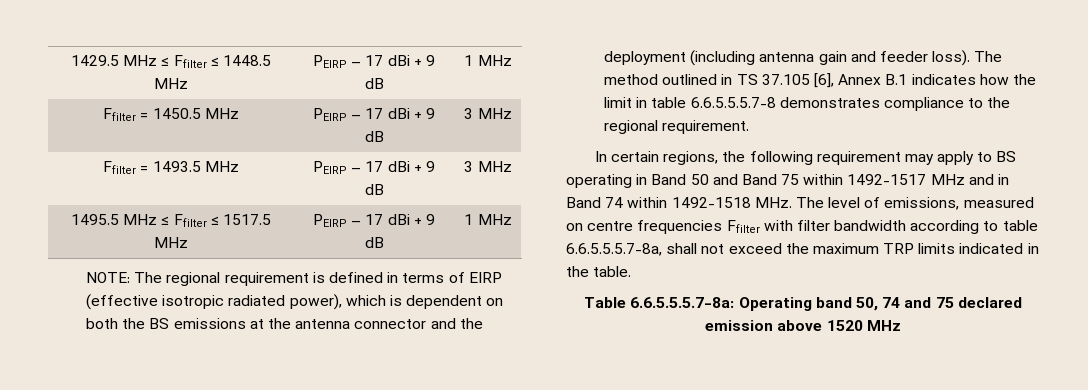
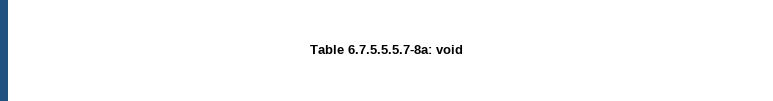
[71,55,271,68] [154,78,188,89] [313,55,435,68] [364,78,384,89] [464,55,512,66] [103,108,239,121] [313,108,435,121] [364,131,384,142] [464,108,512,119] [103,161,239,174] [313,161,435,174] [364,184,384,195] [464,161,512,172] [71,214,271,227] [154,237,188,248] [313,214,435,227] [364,237,384,248] [464,214,512,225] [86,272,502,286] [86,294,504,310] [86,318,483,329] [604,50,1003,66] [604,73,1036,88] [604,97,1011,111] [604,120,750,134] [594,151,1017,165] [566,174,1010,188] [566,197,1034,210] [566,220,1038,234] [566,243,1039,256] [566,266,632,277] [584,297,1022,311] [705,320,901,331] 1429.5 MHz ≤ Ffilter ≤ 1448.5 MHz | PEIRP – 17 dBi + 9 dB | 1 MHz // Ffilter = 1450.5 MHz | PEIRP – 17 dBi + 9 dB | 3 MHz // Ffilter = 1493.5 MHz | PEIRP – 17 dBi + 9 dB | 3 MHz // 1495.5 MHz ≤ Ffilter ≤ 1517.5 MHz | PEIRP – 17 dBi + 9 dB | 1 MHz // NOTE: The regional requirement is defined in terms of EIRP (effective isotropic radiated power), which is dependent on both the BS emissions at the antenna connector and the deployment (including antenna gain and feeder loss). The method outlined in TS 37.105 [6], Annex B.1 indicates how the limit in table 6.6.5.5.5.7-8 demonstrates compliance to the regional requirement. // In certain regions, the following requirement may apply to BS operating in Band 50 and Band 75 within 1492-1517 MHz and in Band 74 within 1492-1518 MHz. The level of emissions, measured on centre frequencies Ffilter with filter bandwidth according to table 6.6.5.5.5.7-8a, shall not exceed the maximum TRP limits indicated in the table. // Table 6.6.5.5.5.7-8a: Operating band 50, 74 and 75 declared emission above 1520 MHz -> [310,45,463,54] Table 6.7.5.5.5.7-8a: void

